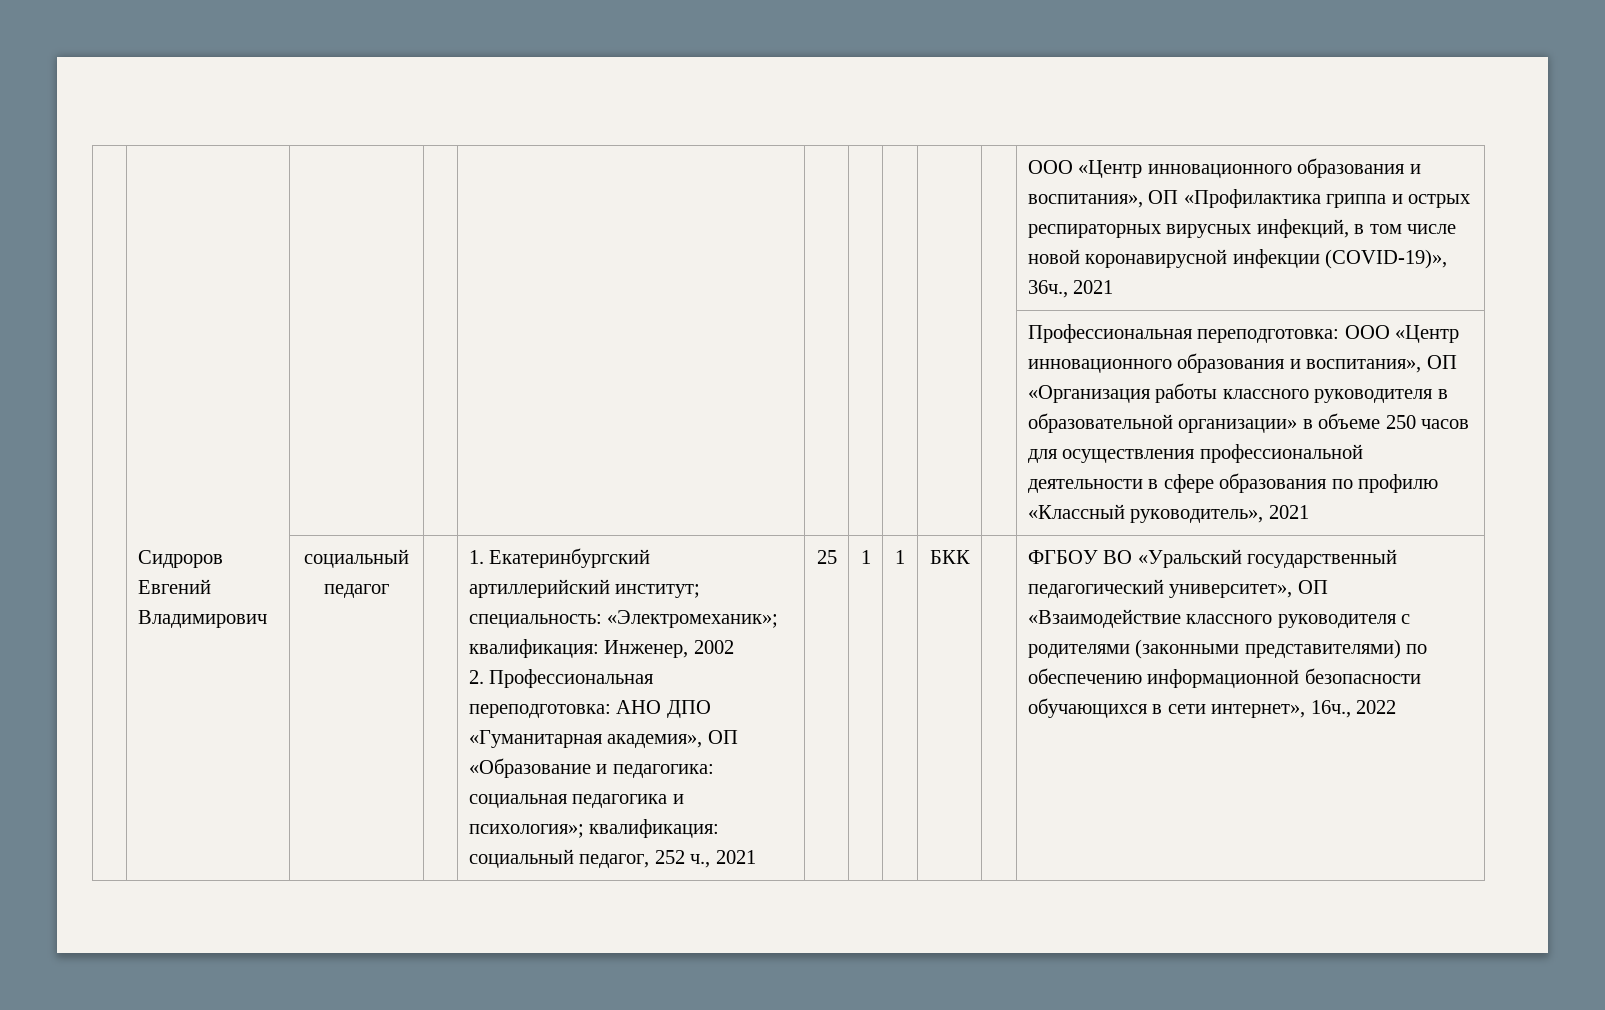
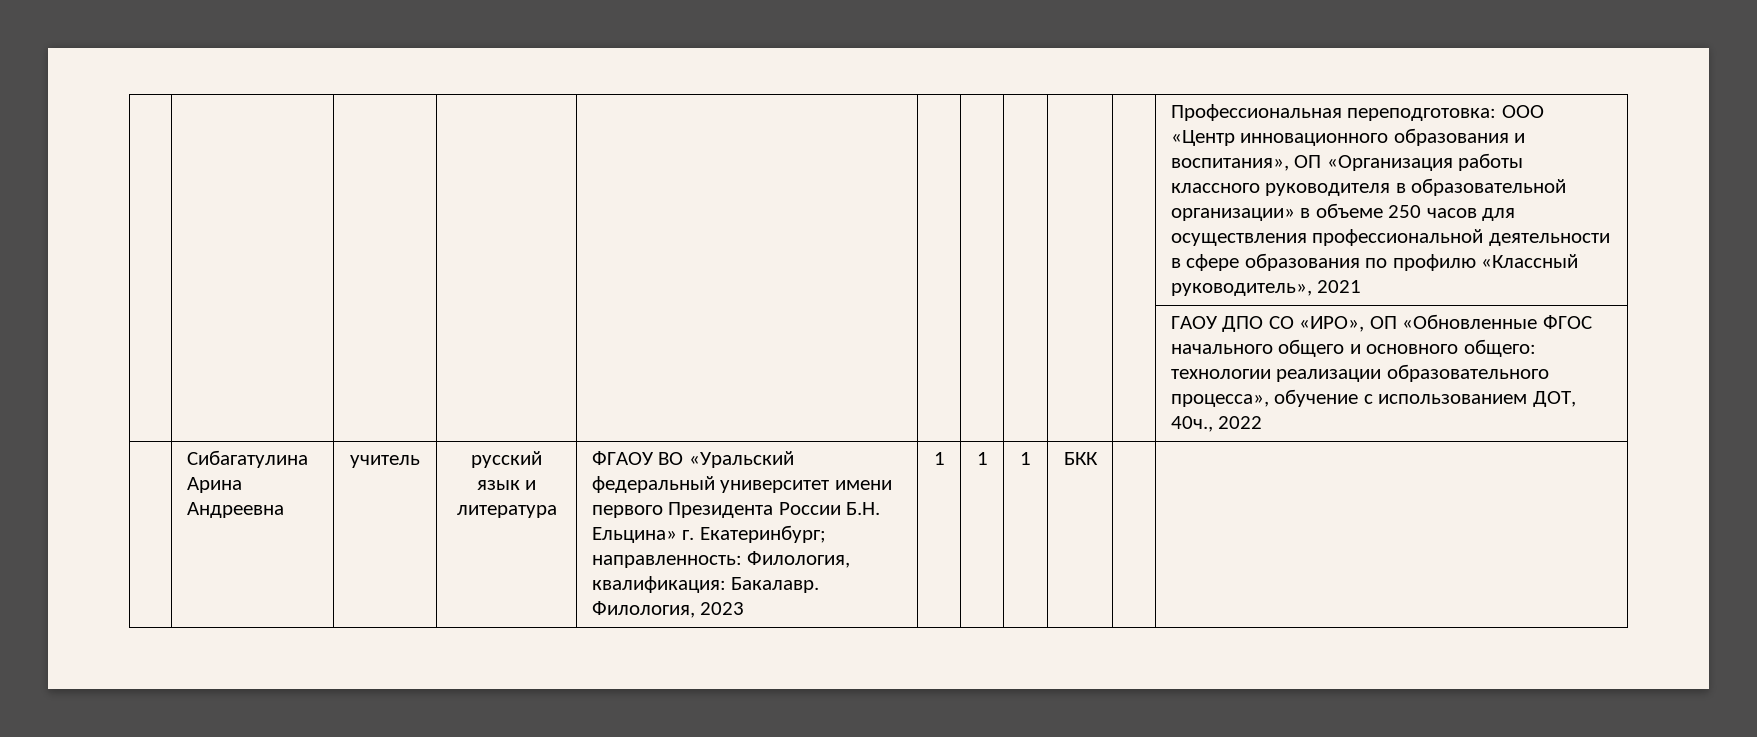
[1027,158,1421,178] [1027,189,1471,208] [1027,219,1457,238] [1027,249,1448,269] [1027,280,1114,298] | | | | | | | | | | ООО «Центр инновационного образования и воспитания», ОП «Профилактика гриппа и острых респираторных вирусных инфекций, в том числе новой коронавирусной инфекции (COVID-19)», 36ч., 2021 // | | | | | | | | | -> (1170, 112) | | | | | | | | |
[137,550,223,568] [137,579,211,594] [137,610,267,628] [304,549,409,568] [324,584,389,598] [468,548,651,568] [468,579,701,598] [468,610,779,628] [468,639,734,658] [468,669,655,688] [468,700,711,718] [468,730,738,748] [468,758,714,778] [468,794,684,808] [468,819,720,838] [468,849,756,868] [816,550,837,564] [860,550,871,564] [895,550,905,564] [929,550,970,564] [1027,549,1398,568] [1027,579,1328,598] [1027,609,1411,628] [1027,639,1428,659] [1027,668,1421,688] [1027,698,1397,718] Сидроров Евгений Владимирович | социальный педагог | | 1. Екатеринбургский артиллерийский институт; специальность: «Электромеханик»; квалификация: Инженер, 2002 // 2. Профессиональная переподготовка: АНО ДПО «Гуманитарная академия», ОП «Образование и педагогика: социальная педагогика и психология»; квалификация: социальный педагог, 252 ч., 2021 | 25 | 1 | 1 | БКК | | ФГБОУ ВО «Уральский государственный педагогический университет», ОП «Взаимодействие классного руководителя с родителями (законными представителями) по обеспечению информационной безопасности обучающихся в сети интернет», 16ч., 2022 -> [1170,314,1592,332] [1170,339,1536,357] [1170,364,1549,382] [1170,389,1576,407] [1170,416,1263,432] [186,450,308,468] [186,477,242,493] [186,502,284,518] [350,455,420,468] [471,451,542,468] [476,480,537,490] [456,505,557,518] [591,451,794,468] [591,476,892,493] [591,502,881,518] [591,525,826,543] [591,551,851,568] [591,576,820,593] [591,601,745,618] [933,452,945,465] [976,452,988,465] [1020,452,1031,465] [1063,452,1098,465] | | | | | | | | | ГАОУ ДПО СО «ИРО», ОП «Обновленные ФГОС начального общего и основного общего: технологии реализации образовательного процесса», обучение с использованием ДОТ, 40ч., 2022 // | Сибагатулина Арина Андреевна | учитель | русский язык и литература | ФГАОУ ВО «Уральский федеральный университет имени первого Президента России Б.Н. Ельцина» г. Екатеринбург; направленность: Филология, квалификация: Бакалавр. Филология, 2023 | 1 | 1 | 1 | БКК | |

